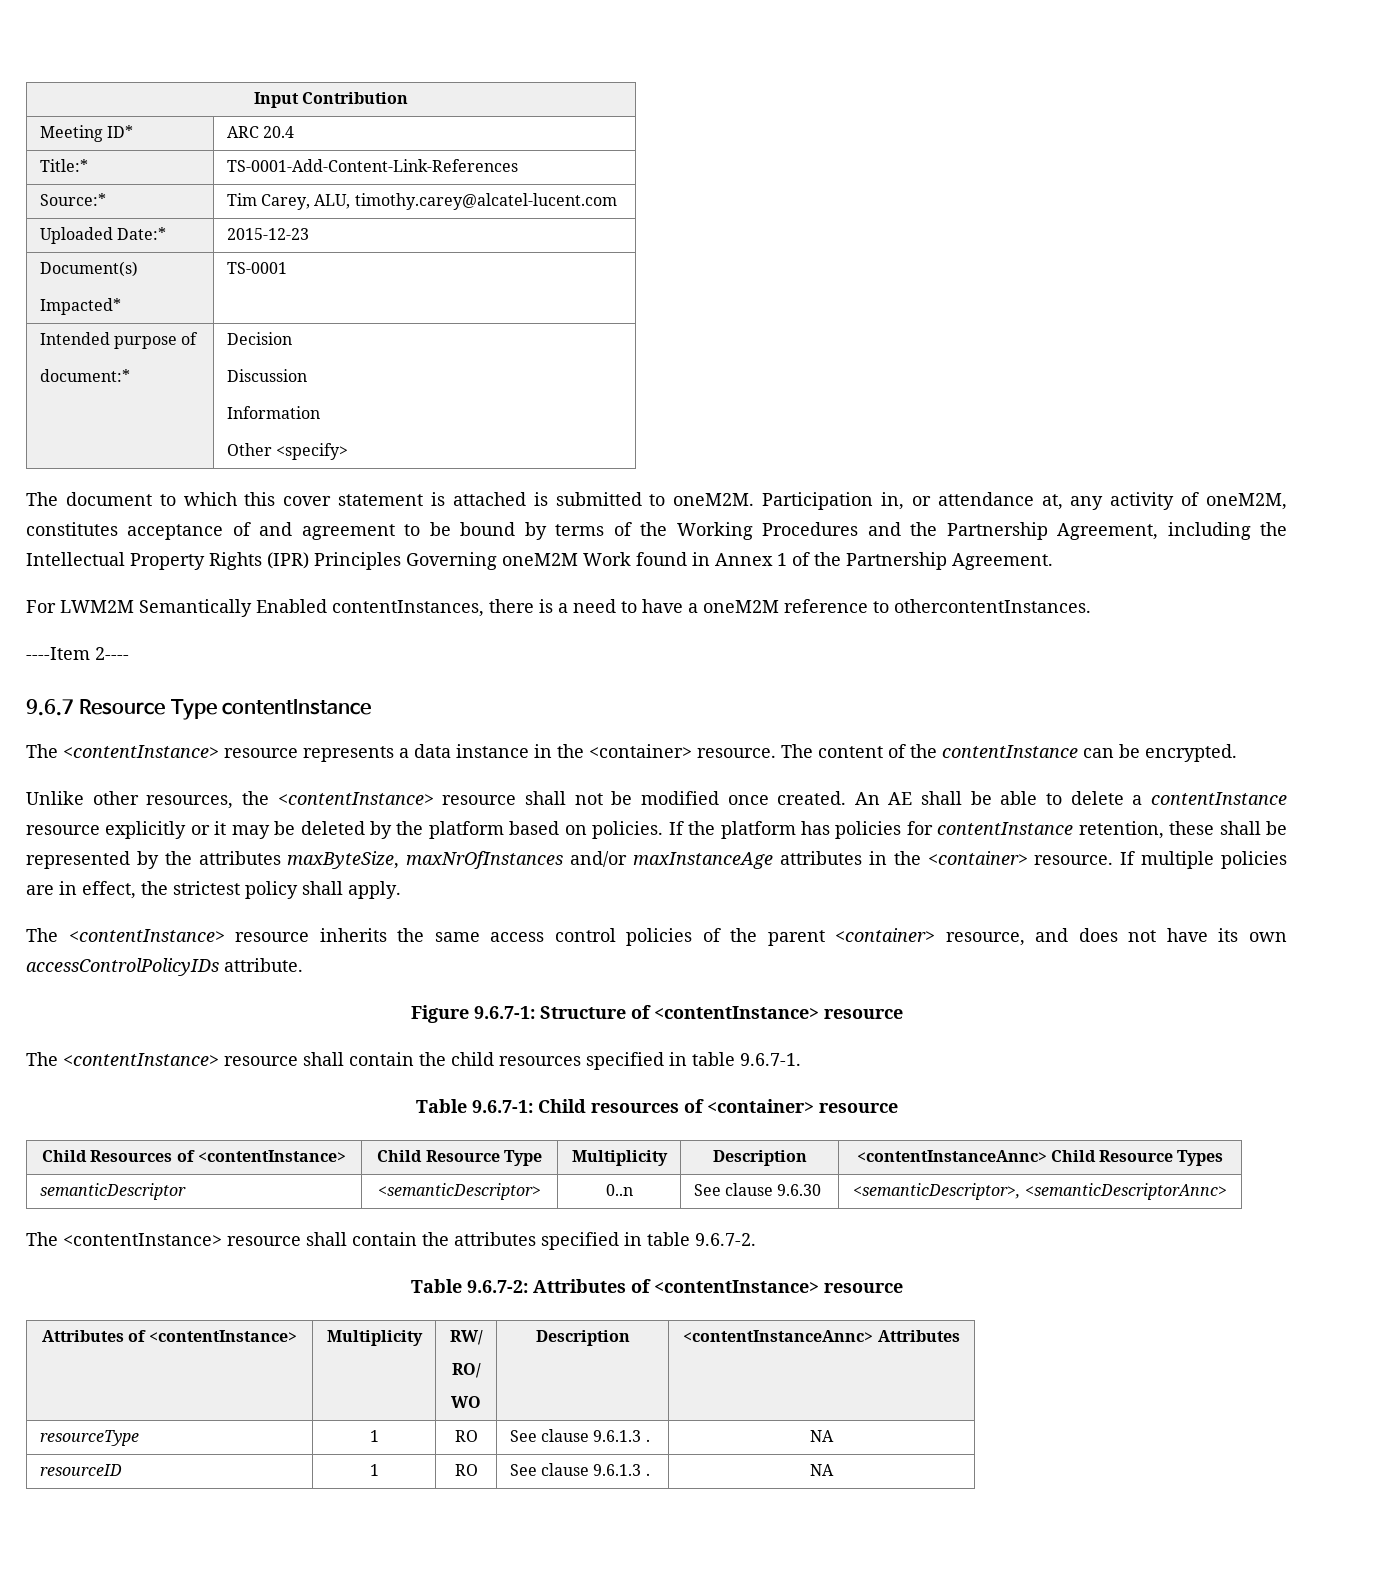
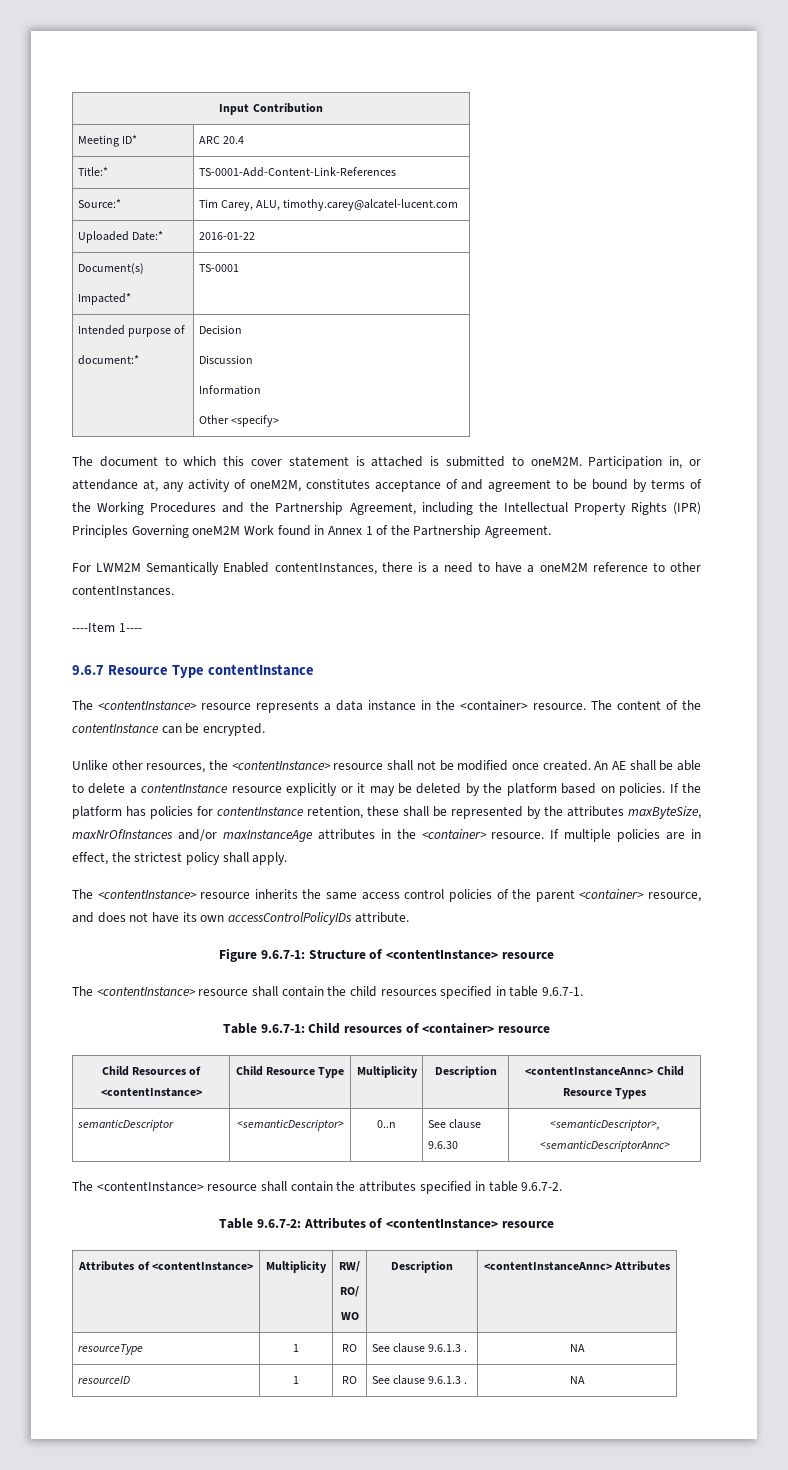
[226,228,309,240] 2015-12-23 -> [198,232,255,240] 2016-01-22
[894,599,1091,613] othercontentInstances. -> [669,562,701,572] [72,585,174,596] other contentInstances.
[95,647,129,660] 2---- -> [118,623,142,632] 1----

